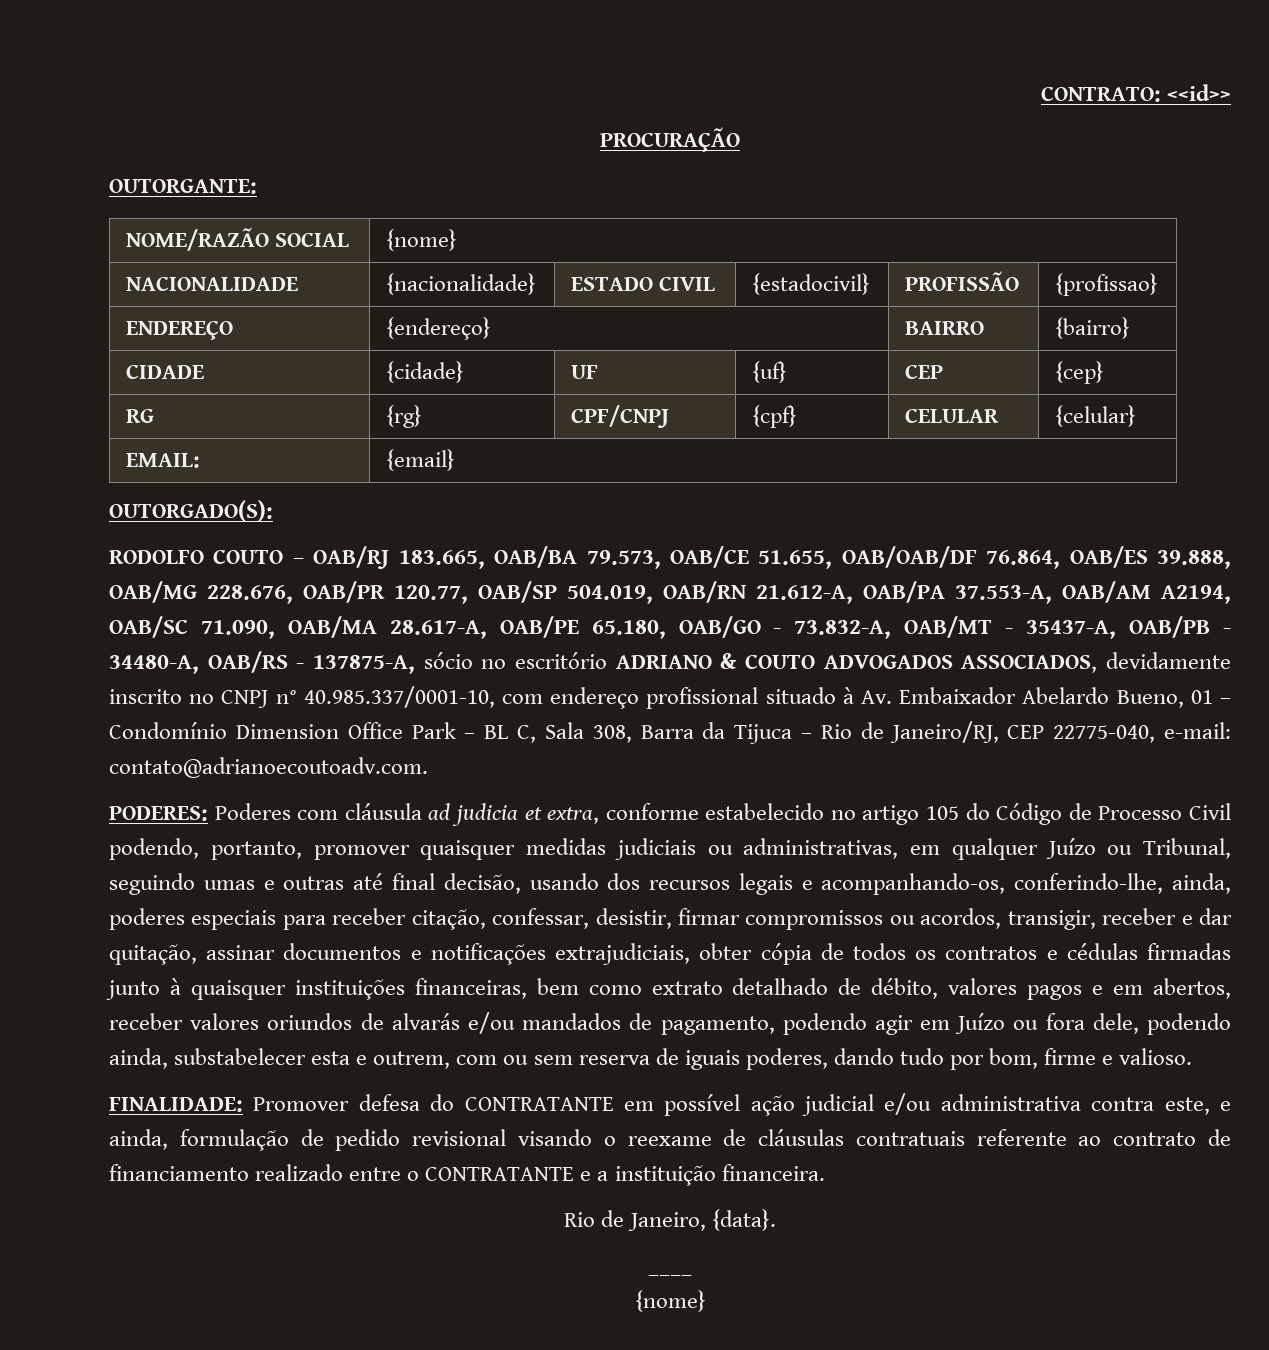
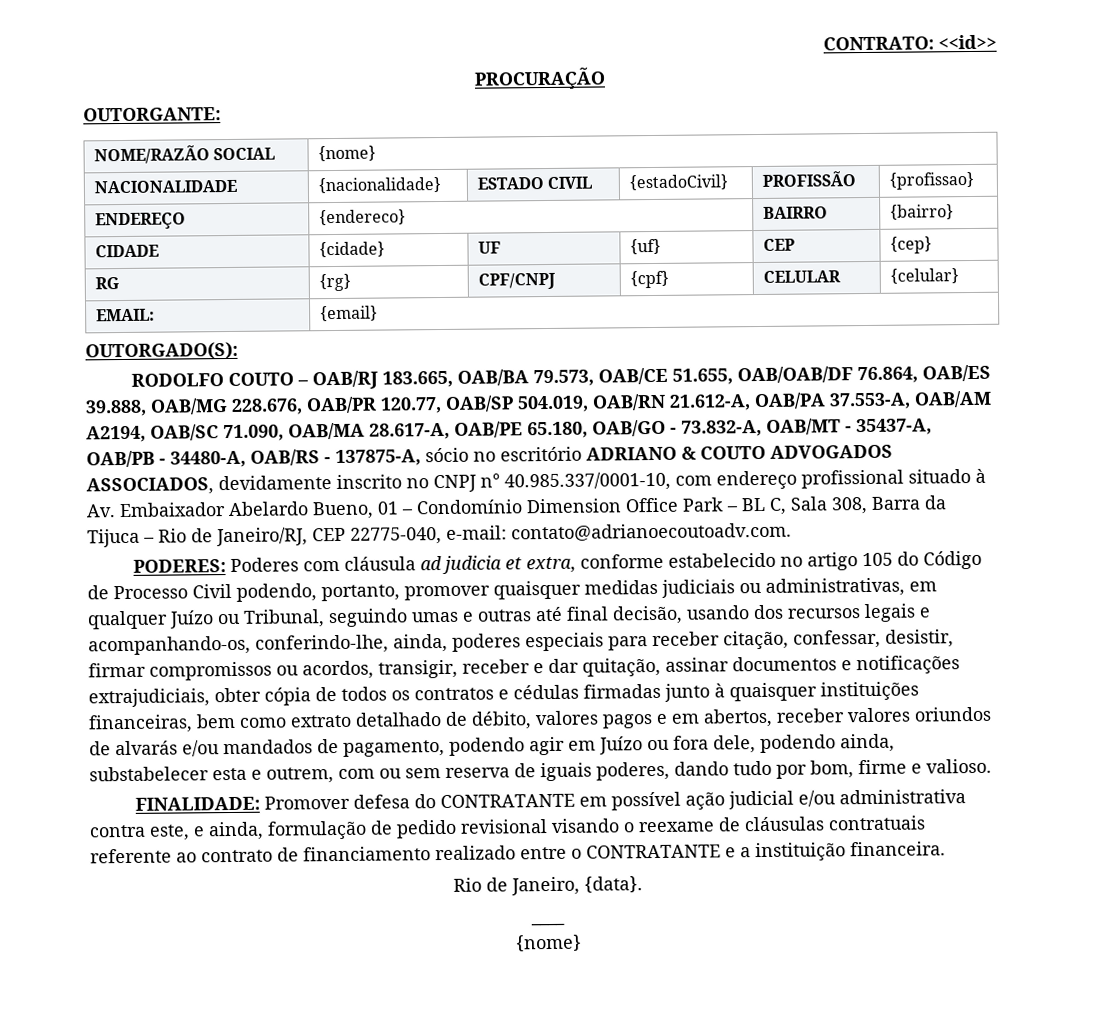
[752,273,871,295] {estadocivil} -> [628,174,728,191] {estadoCivil}
[386,317,492,340] {endereço} -> [318,209,406,226] {endereco}

